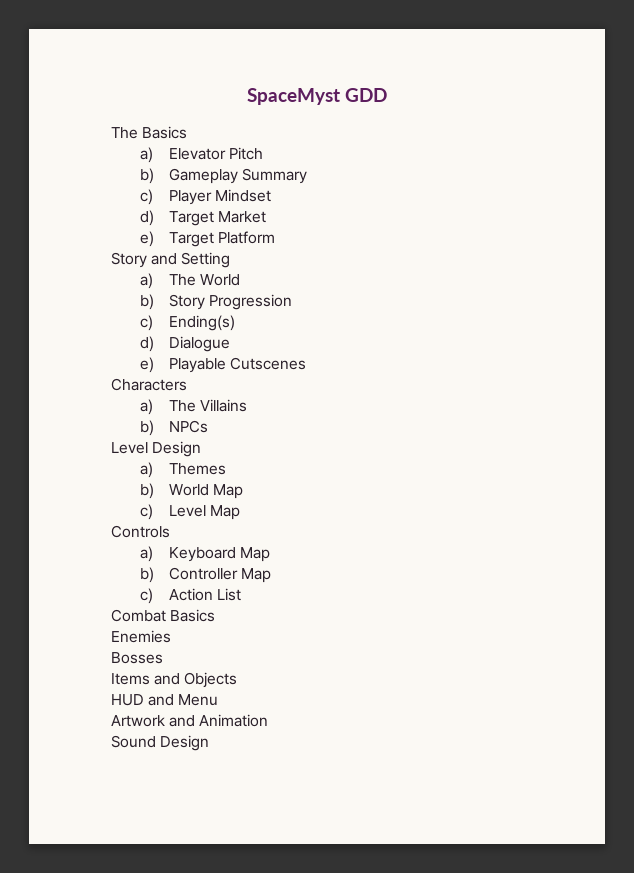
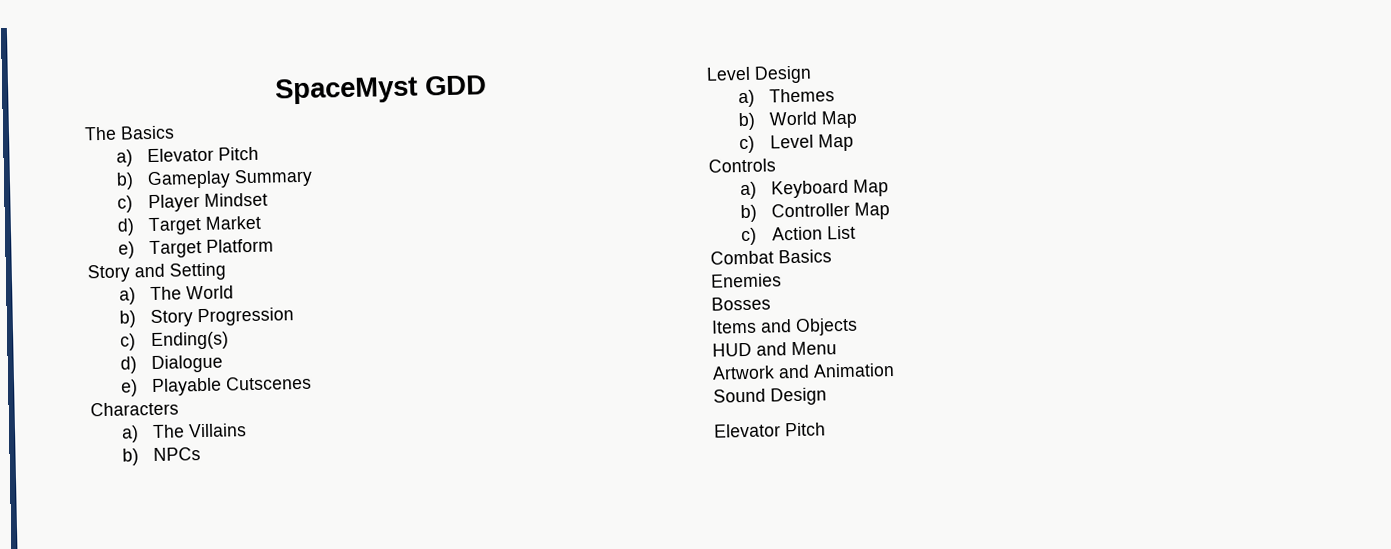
(210, 743) none -> [714,422,826,438] // Elevator Pitch

